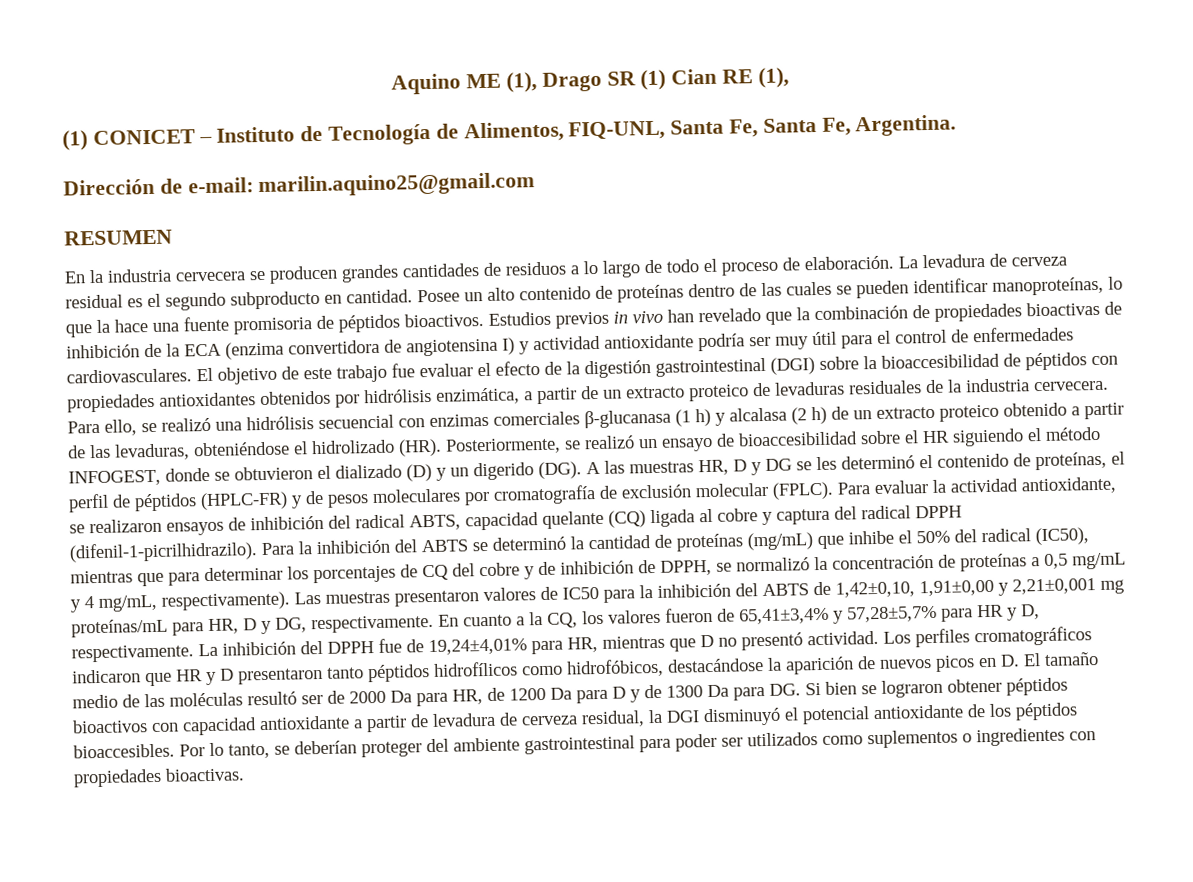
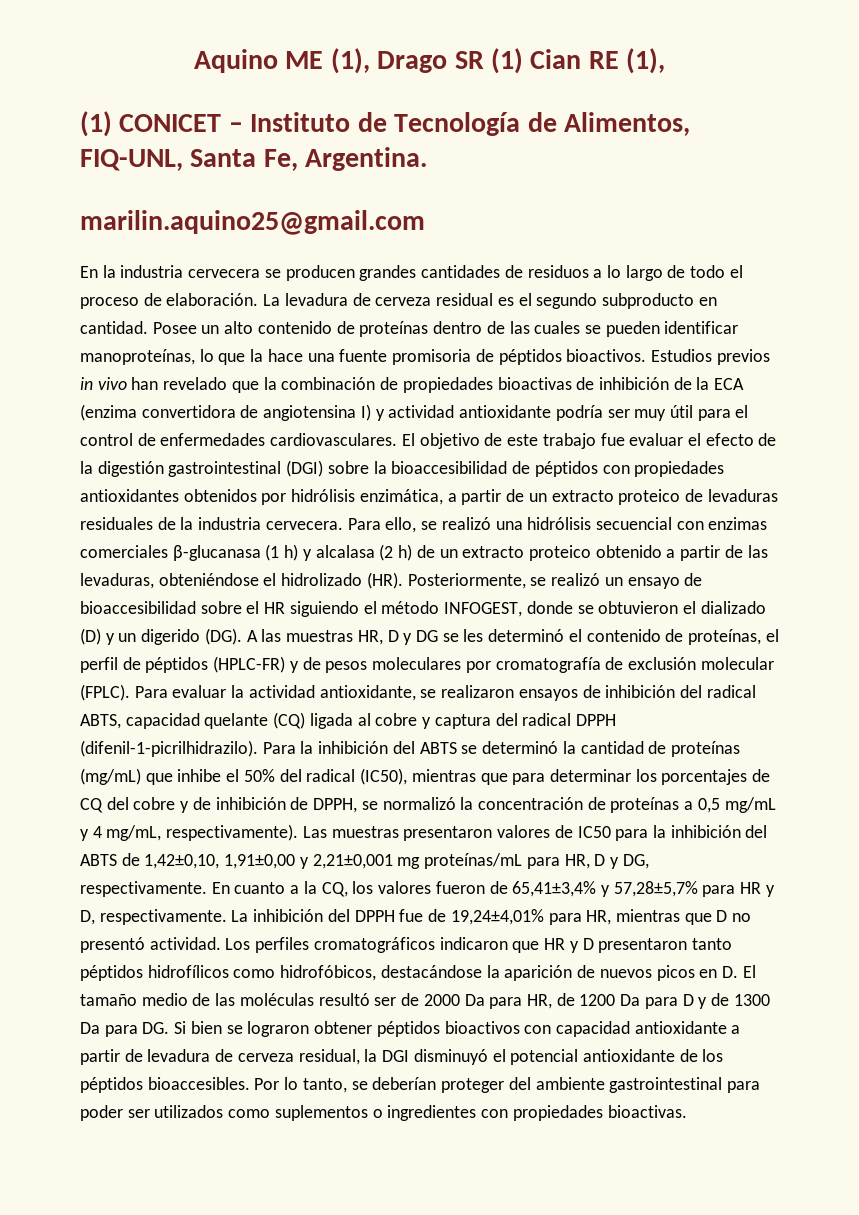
[762,117,851,136] Santa Fe, -> (298, 160) none
[63,177,254,196] Dirección de e-mail: -> (428, 159) none
[64,229,173,246] // RESUMEN -> (425, 222) none

